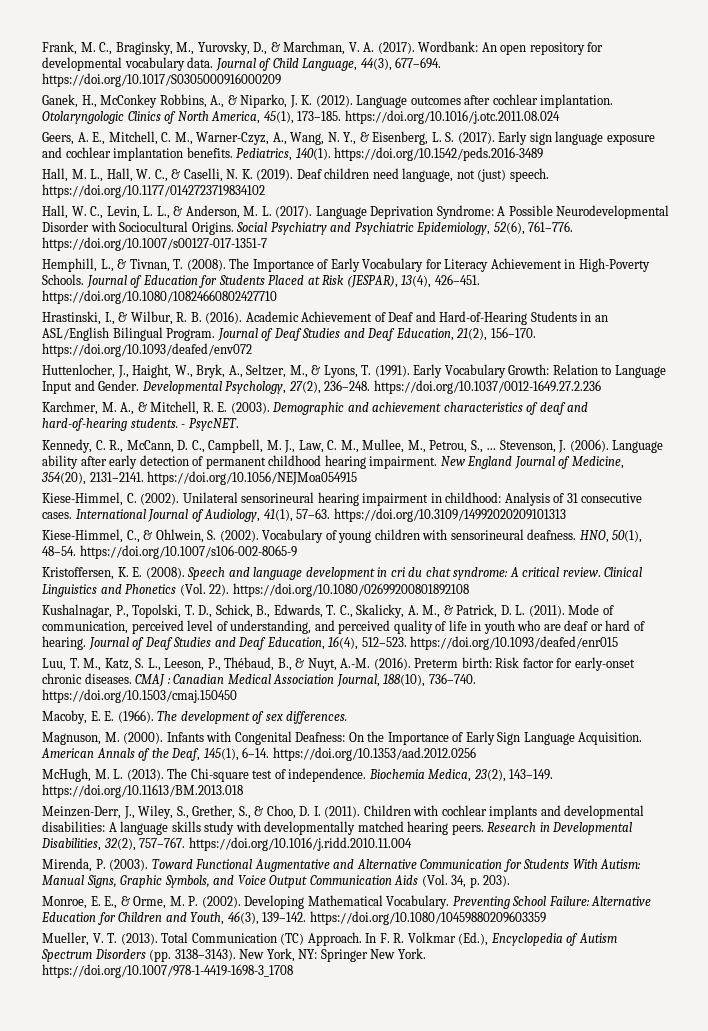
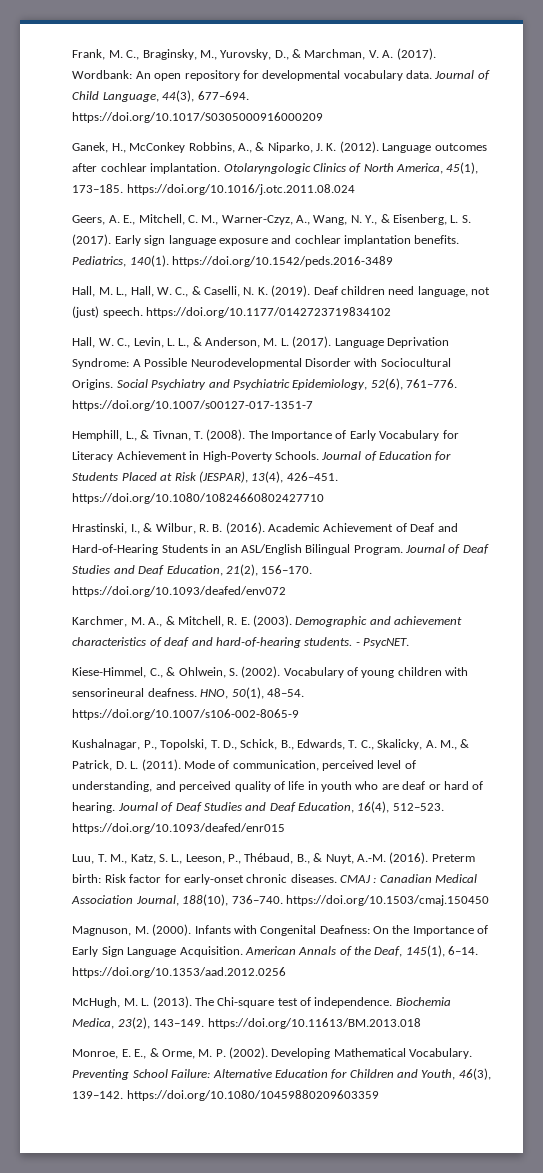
[42,364,666,378] [42,380,601,394] // Huttenlocher, J., Haight, W., Bryk, A., Seltzer, M., & Lyons, T. (1991). Early Vocabulary Growth: Relation to Language Input and Gender. Developmental Psychology, 27(2), 236–248. https://doi.org/10.1037/0012-1649.27.2.236 -> (287, 591) none
[42,439,664,453] [42,455,624,469] [41,471,358,485] [42,492,643,506] [42,508,566,522] // Kennedy, C. R., McCann, D. C., Campbell, M. J., Law, C. M., Mullee, M., Petrou, S., … Stevenson, J. (2006). Language ability after early detection of permanent childhood hearing impairment. New England Journal of Medicine, 354(20), 2131–2141. https://doi.org/10.1056/NEJMoa054915 // Kiese-Himmel, C. (2002). Unilateral sensorineural hearing impairment in childhood: Analysis of 31 consecutive cases. International Journal of Audiology, 41(1), 57–63. https://doi.org/10.3109/14992020209101313 -> (410, 643) none
[42,567,643,580] [42,583,469,597] // Kristoffersen, K. E. (2008). Speech and language development in cri du chat syndrome: A critical review. Clinical Linguistics and Phonetics (Vol. 22). https://doi.org/10.1080/02699200801892108 -> (300, 714) none
[42,710,348,724] // Macoby, E. E. (1966). The development of sex differences. -> (489, 900) none
[42,805,645,819] [42,821,633,835] [41,837,412,851] [42,858,642,872] [42,874,511,888] // Meinzen-Derr, J., Wiley, S., Grether, S., & Choo, D. I. (2011). Children with cochlear implants and developmental disabilities: A language skills study with developmentally matched hearing peers. Research in Developmental Disabilities, 32(2), 757–767. https://doi.org/10.1016/j.ridd.2010.11.004 // Mirenda, P. (2003). Toward Functional Augmentative and Alternative Communication for Students With Autism: Manual Signs, Graphic Symbols, and Voice Output Communication Aids (Vol. 34, p. 203). -> (421, 1023) none
[42,932,617,946] [41,948,426,962] [42,964,294,978] // Mueller, V. T. (2013). Total Communication (TC) Approach. In F. R. Volkmar (Ed.), Encyclopedia of Autism Spectrum Disorders (pp. 3138–3143). New York, NY: Springer New York. https://doi.org/10.1007/978-1-4419-1698-3_1708 -> (379, 1095) none

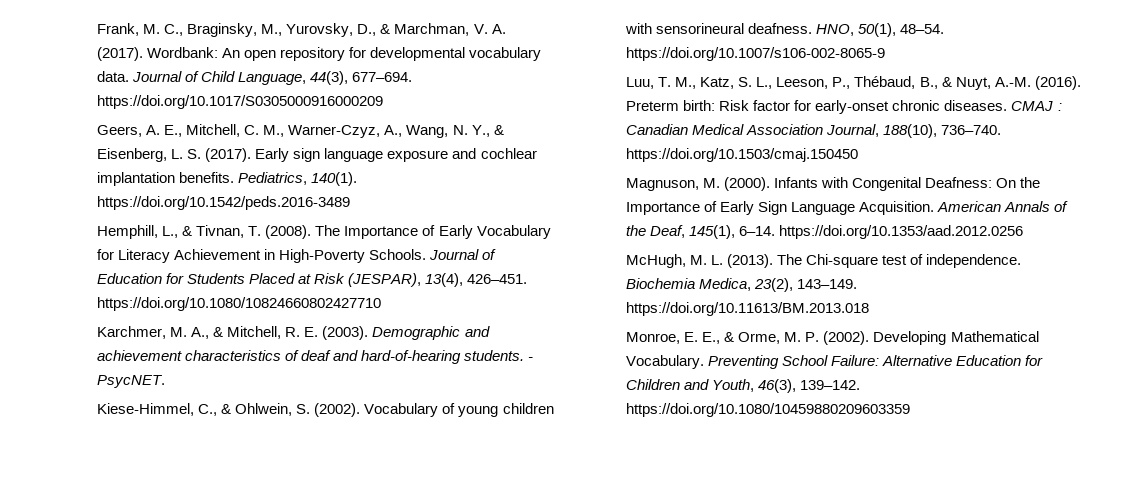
[72,141,487,153] [72,162,479,174] [72,184,355,195] // Ganek, H., McConkey Robbins, A., & Niparko, J. K. (2012). Language outcomes after cochlear implantation. Otolaryngologic Clinics of North America, 45(1), 173–185. https://doi.org/10.1016/j.otc.2011.08.024 -> (384, 102) none
[72,285,491,297] [72,306,392,318] [72,336,449,348] [72,358,451,369] [72,378,458,390] [72,400,314,411] // Hall, M. L., Hall, W. C., & Caselli, N. K. (2019). Deaf children need language, not (just) speech. https://doi.org/10.1177/0142723719834102 // Hall, W. C., Levin, L. L., & Anderson, M. L. (2017). Language Deprivation Syndrome: A Possible Neurodevelopmental Disorder with Sociocultural Origins. Social Psychiatry and Psychiatric Epidemiology, 52(6), 761–776. https://doi.org/10.1007/s00127-017-1351-7 -> (351, 203) none
[72,522,458,534] [72,544,489,555] [72,564,313,576] [72,586,287,597] // Hrastinski, I., & Wilbur, R. B. (2016). Academic Achievement of Deaf and Hard-of-Hearing Students in an ASL/English Bilingual Program. Journal of Deaf Studies and Deaf Education, 21(2), 156–170. https://doi.org/10.1093/deafed/env072 -> (382, 304) none
[72,739,470,750] [72,759,416,771] [72,781,484,792] [72,801,444,813] [72,823,286,834] // Kushalnagar, P., Topolski, T. D., Schick, B., Edwards, T. C., Skalicky, A. M., & Patrick, D. L. (2011). Mode of communication, perceived level of understanding, and perceived quality of life in youth who are deaf or hard of hearing. Journal of Deaf Studies and Deaf Education, 16(4), 512–523. https://doi.org/10.1093/deafed/enr015 -> (886, 54) none

